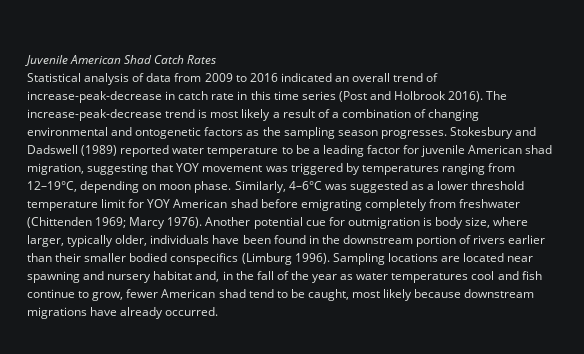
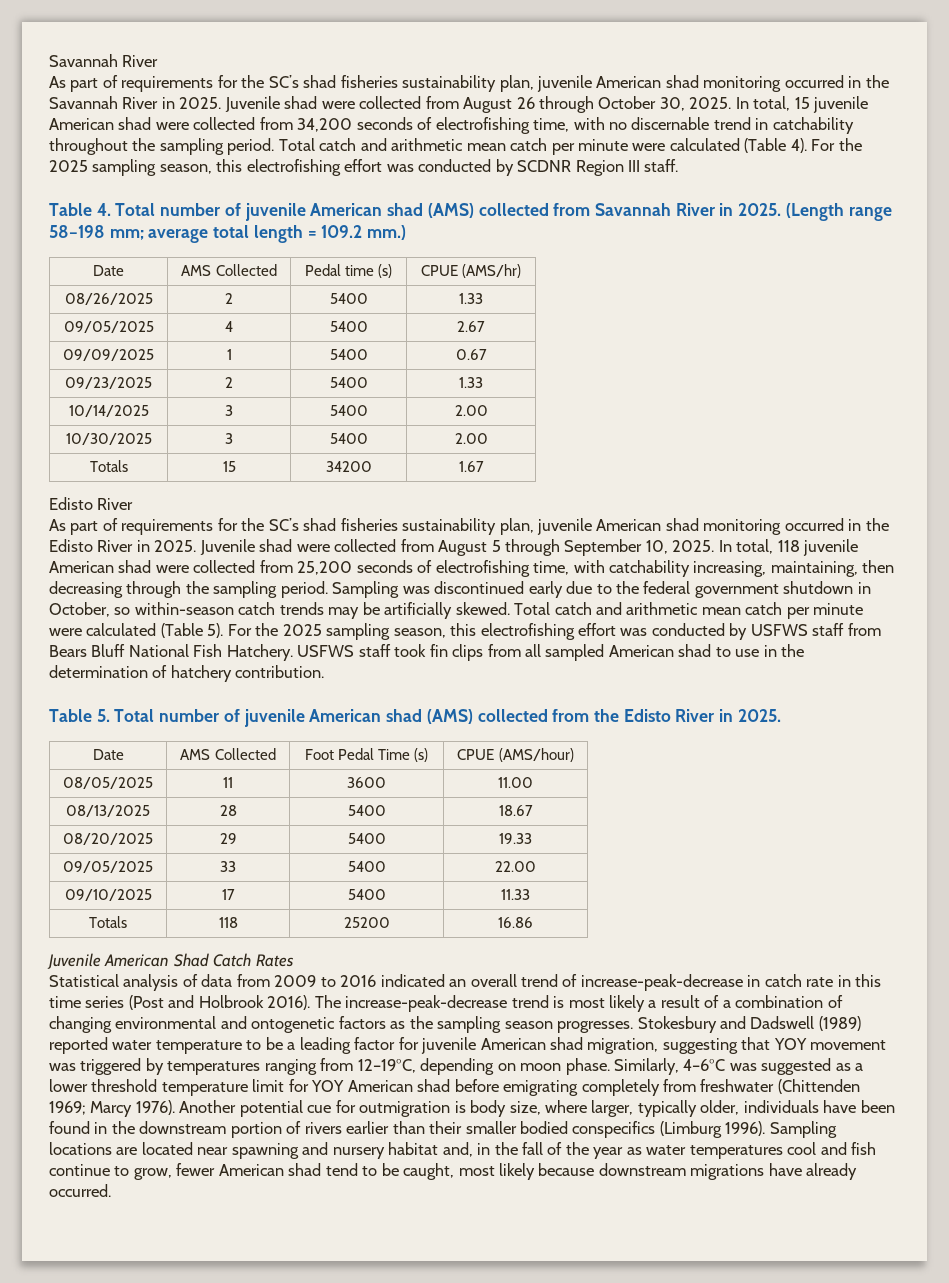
(25, 60) none -> [49,54,159,67] [49,75,889,92] [49,96,869,113] [49,117,854,134] [49,138,862,155] [49,159,679,176] [49,203,892,221] [49,225,407,243] [93,265,124,276] [181,264,277,276] [304,264,393,278] [420,264,522,278] [64,293,153,305] [225,293,233,304] [329,293,368,304] [459,293,483,304] [63,321,154,333] [225,321,233,332] [329,321,368,332] [457,321,485,332] [63,349,154,361] [226,349,232,360] [329,349,368,360] [455,349,487,360] [65,377,152,389] [225,377,233,388] [329,377,368,388] [459,377,483,388] [68,405,149,417] [225,405,233,416] [329,405,368,416] [454,405,488,416] [65,433,152,445] [225,433,233,444] [329,433,368,444] [454,433,488,444] [89,460,128,472] [222,461,236,472] [325,461,372,472] [458,461,484,472] [49,497,134,510] [49,518,889,535] [49,539,859,556] [49,560,895,577] [49,581,871,598] [49,602,864,619] [49,623,881,640] [49,644,805,661] [49,665,325,682] [49,709,781,727] [92,749,124,760] [180,748,276,760] [304,748,429,762] [457,748,574,762] [63,777,153,789] [223,777,233,788] [347,777,386,788] [498,777,533,788] [66,805,150,817] [219,805,237,816] [347,805,386,816] [498,805,533,816] [63,833,153,845] [219,833,237,844] [347,833,386,844] [499,833,532,844] [63,861,153,873] [220,861,236,872] [347,861,386,872] [495,861,536,872] [64,889,152,901] [221,889,235,900] [347,889,386,900] [501,889,530,900] [89,916,128,928] [218,917,238,928] [343,917,390,928] [498,917,533,928] Savannah River // As part of requirements for the SC’s shad fisheries sustainability plan, juvenile American shad monitoring occurred in the Savannah River in 2025. Juvenile shad were collected from August 26 through October 30, 2025. In total, 15 juvenile American shad were collected from 34,200 seconds of electrofishing time, with no discernable trend in catchability throughout the sampling period. Total catch and arithmetic mean catch per minute were calculated (Table 4). For the 2025 sampling season, this electrofishing effort was conducted by SCDNR Region III staff. // Table 4. Total number of juvenile American shad (AMS) collected from Savannah River in 2025. (Length range 58–198 mm; average total length = 109.2 mm.) // Date | AMS Collected | Pedal time (s) | CPUE (AMS/hr) // 08/26/2025 | 2 | 5400 | 1.33 // 09/05/2025 | 4 | 5400 | 2.67 // 09/09/2025 | 1 | 5400 | 0.67 // 09/23/2025 | 2 | 5400 | 1.33 // 10/14/2025 | 3 | 5400 | 2.00 // 10/30/2025 | 3 | 5400 | 2.00 // Totals | 15 | 34200 | 1.67 // Edisto River // As part of requirements for the SC’s shad fisheries sustainability plan, juvenile American shad monitoring occurred in the Edisto River in 2025. Juvenile shad were collected from August 5 through September 10, 2025. In total, 118 juvenile American shad were collected from 25,200 seconds of electrofishing time, with catchability increasing, maintaining, then decreasing through the sampling period. Sampling was discontinued early due to the federal government shutdown in October, so within-season catch trends may be artificially skewed. Total catch and arithmetic mean catch per minute were calculated (Table 5). For the 2025 sampling season, this electrofishing effort was conducted by USFWS staff from Bears Bluff National Fish Hatchery. USFWS staff took fin clips from all sampled American shad to use in the determination of hatchery contribution. // Table 5. Total number of juvenile American shad (AMS) collected from the Edisto River in 2025. // Date | AMS Collected | Foot Pedal Time (s) | CPUE (AMS/hour) // 08/05/2025 | 11 | 3600 | 11.00 // 08/13/2025 | 28 | 5400 | 18.67 // 08/20/2025 | 29 | 5400 | 19.33 // 09/05/2025 | 33 | 5400 | 22.00 // 09/10/2025 | 17 | 5400 | 11.33 // Totals | 118 | 25200 | 16.86 //

